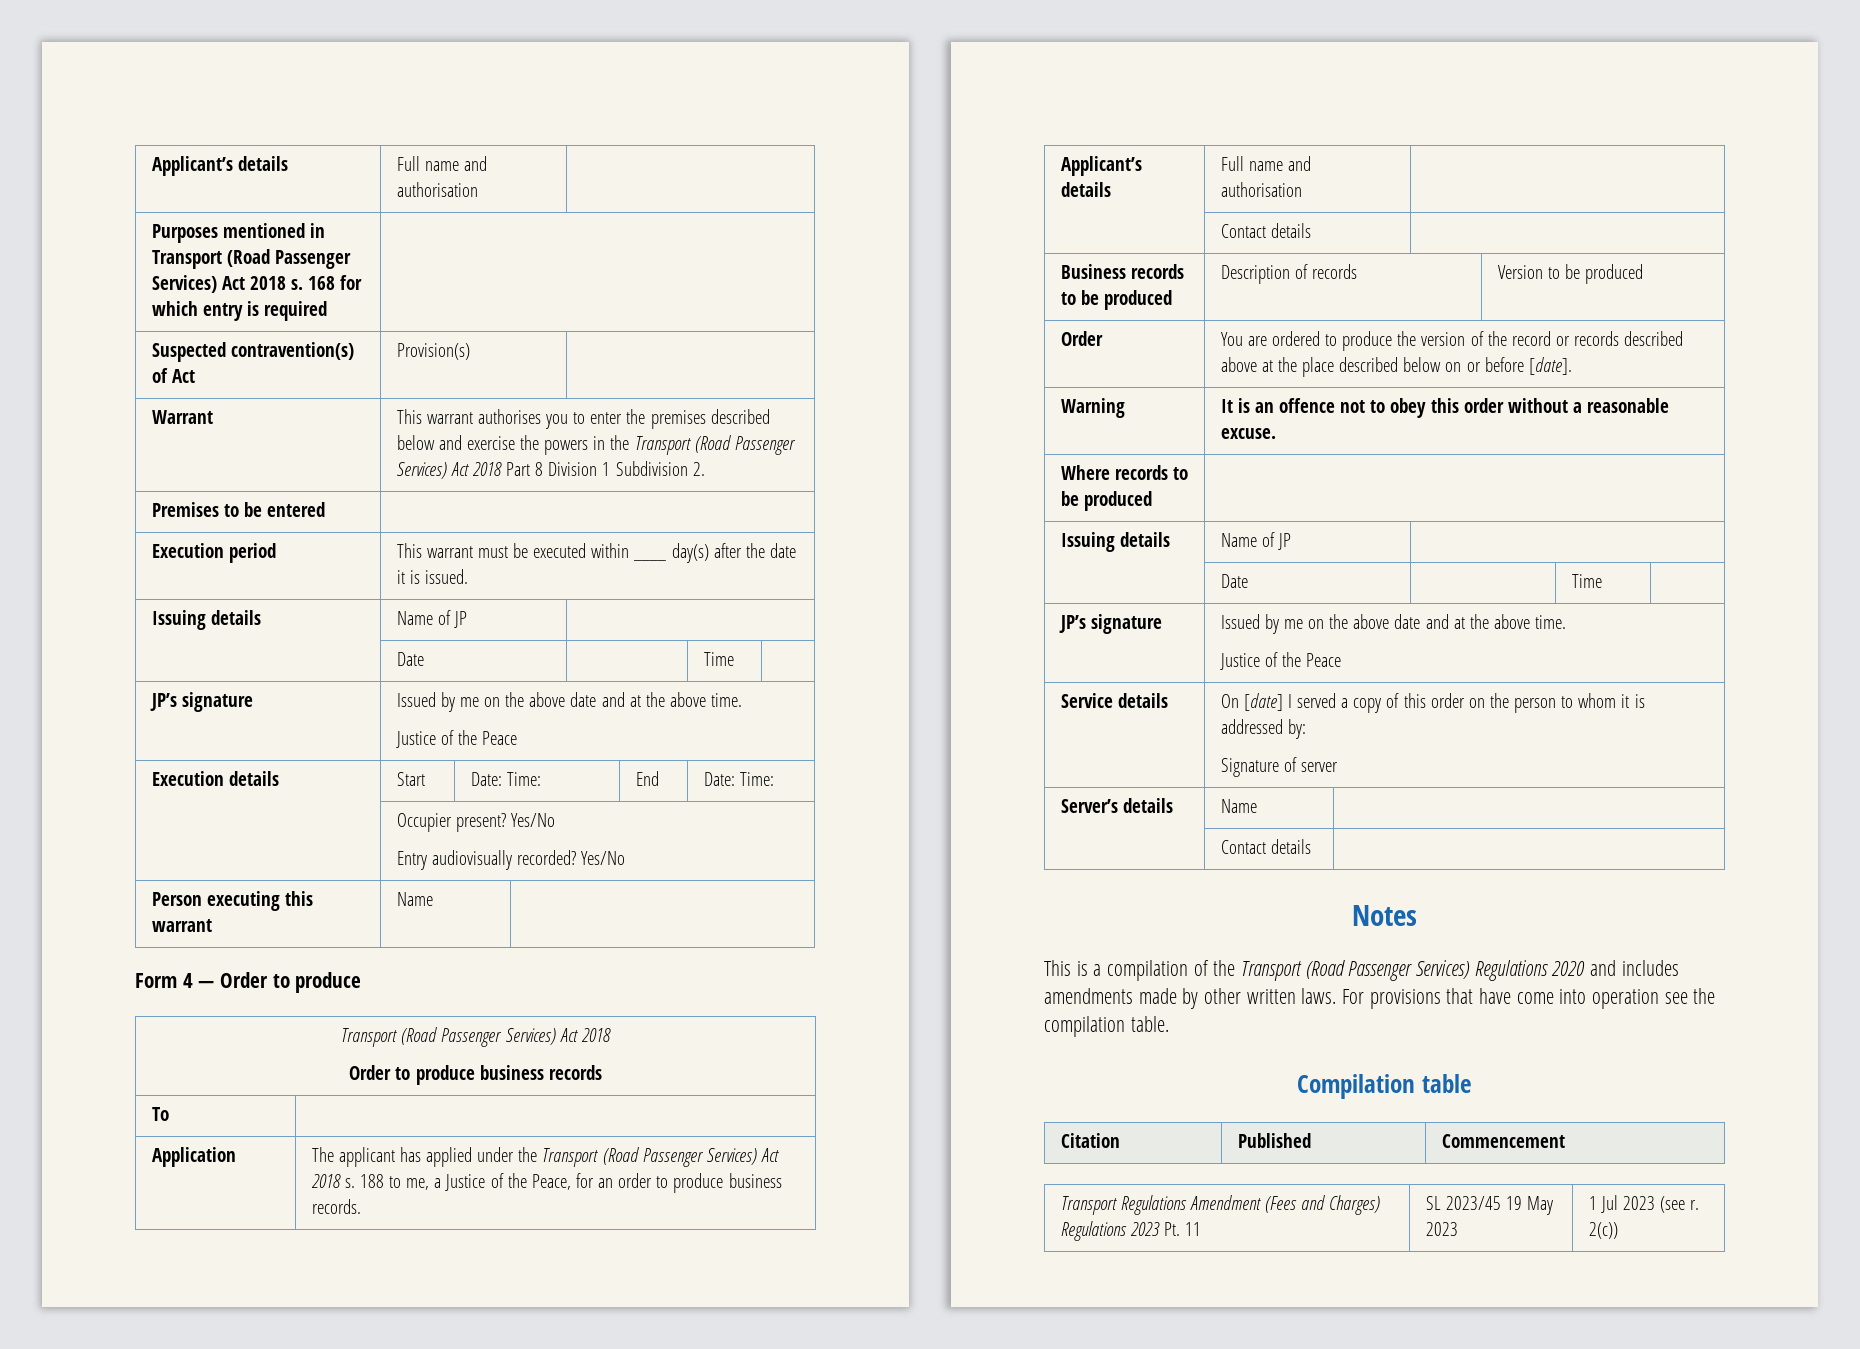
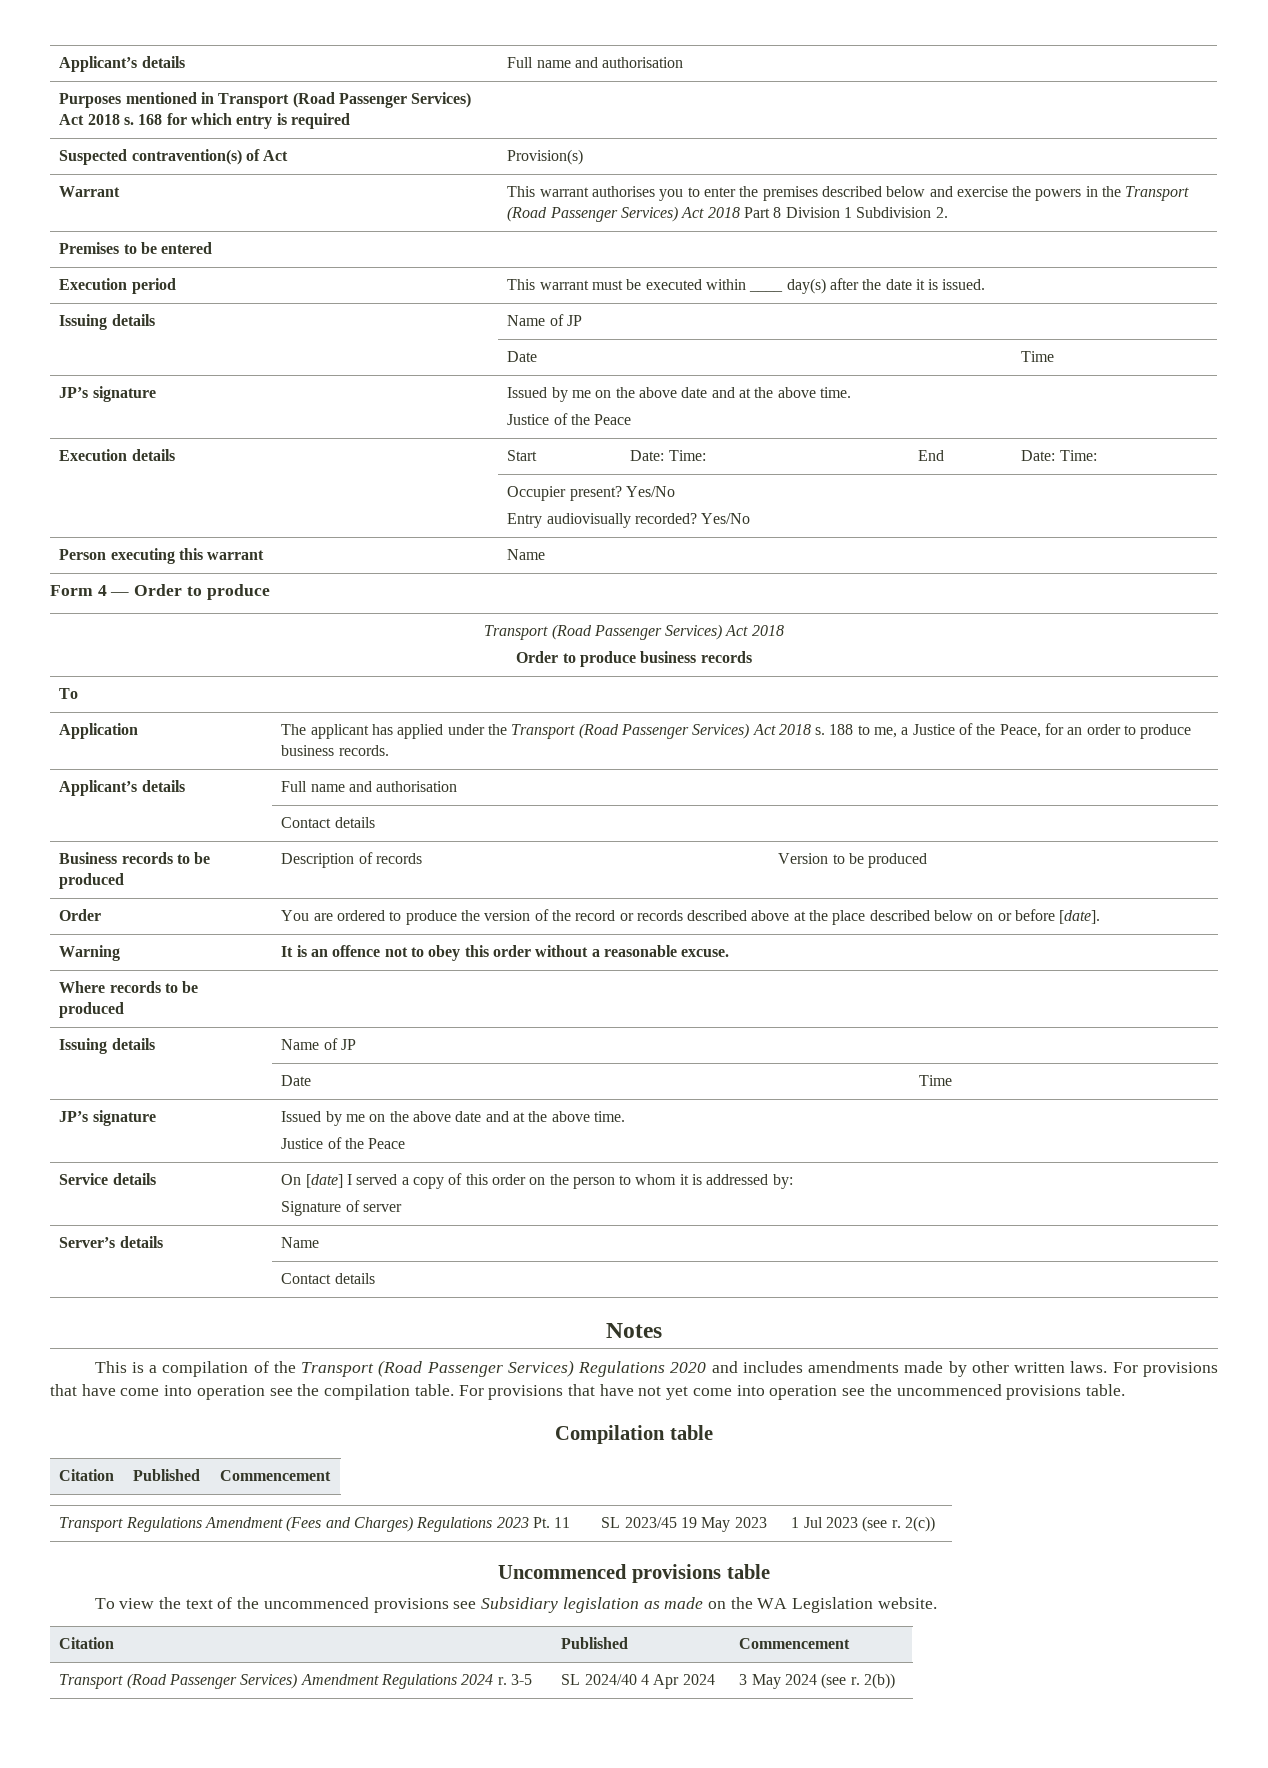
(1169, 1024) none -> [458,1384,1125,1400] For provisions that have not yet come into operation see the uncommenced provisions table.
(1618, 1230) none -> [498,1564,770,1583] [94,1597,937,1613] [59,1637,115,1649] [561,1637,629,1649] [739,1638,851,1649] [59,1673,532,1689] [561,1674,715,1689] [739,1673,895,1689] // Uncommenced provisions table // To view the text of the uncommenced provisions see Subsidiary legislation as made on the WA Legislation website. // Citation | Published | Commencement // Transport (Road Passenger Services) Amendment Regulations 2024 r. 3-5 | SL 2024/40 4 Apr 2024 | 3 May 2024 (see r. 2(b))

